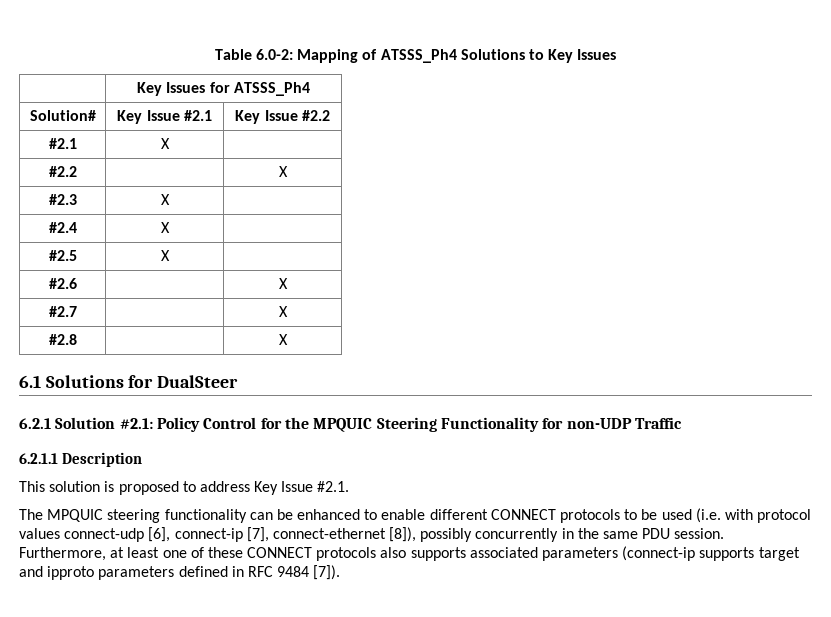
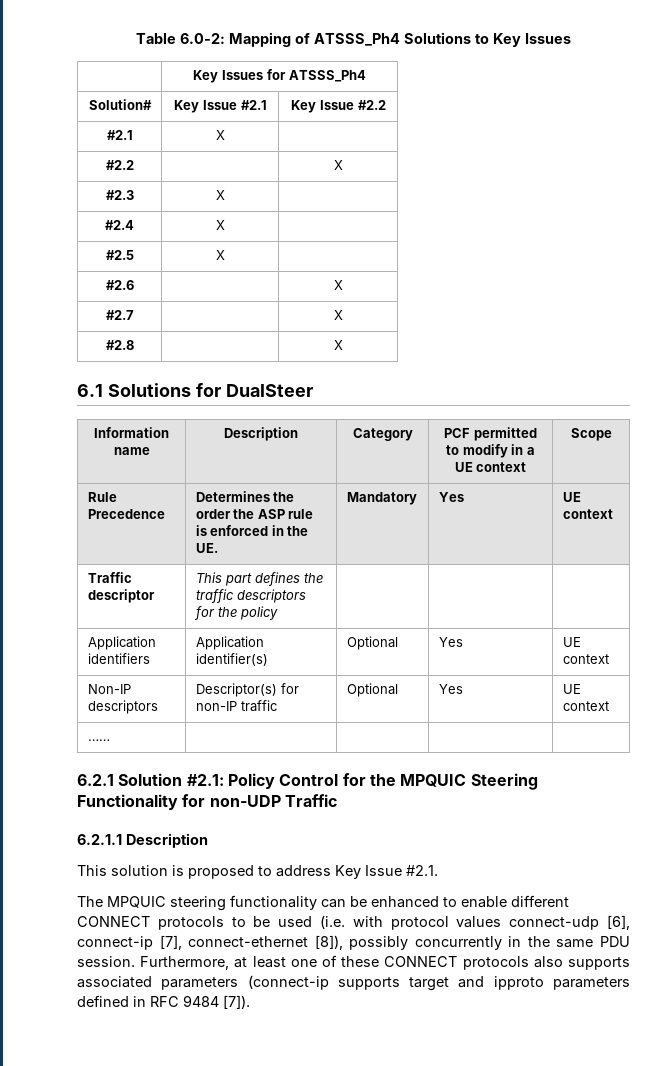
(239, 381) none -> [94,427,169,438] [113,447,150,455] [224,427,298,441] [352,428,413,441] [444,427,537,441] [446,444,535,458] [454,462,527,472] [570,428,612,441] [87,492,117,502] [87,509,165,519] [195,491,295,502] [195,509,314,519] [195,525,309,536] [195,543,218,553] [346,492,417,505] [438,492,464,502] [562,492,581,502] [562,509,613,519] [87,572,132,583] [87,589,155,603] [195,572,323,586] [195,589,306,603] [193,606,278,620] [87,636,156,650] [87,653,150,664] [195,636,264,650] [195,653,268,666] [346,636,398,650] [438,637,463,647] [562,637,581,647] [562,654,609,664] [87,684,131,694] [87,700,158,714] [195,683,299,697] [195,700,277,712] [346,683,398,697] [438,684,463,694] [562,684,581,694] [562,701,609,711] [87,739,110,741] // Information name | Description | Category | PCF permitted to modify in a UE context | Scope // Rule Precedence | Determines the order the ASP rule is enforced in the UE. | Mandatory | Yes | UE context // Traffic descriptor | This part defines the traffic descriptors for the policy | | | // Application identifiers | Application identifier(s) | Optional | Yes | UE context // Non-IP descriptors | Descriptor(s) for non-IP traffic | Optional | Yes | UE context // …… | | | |

